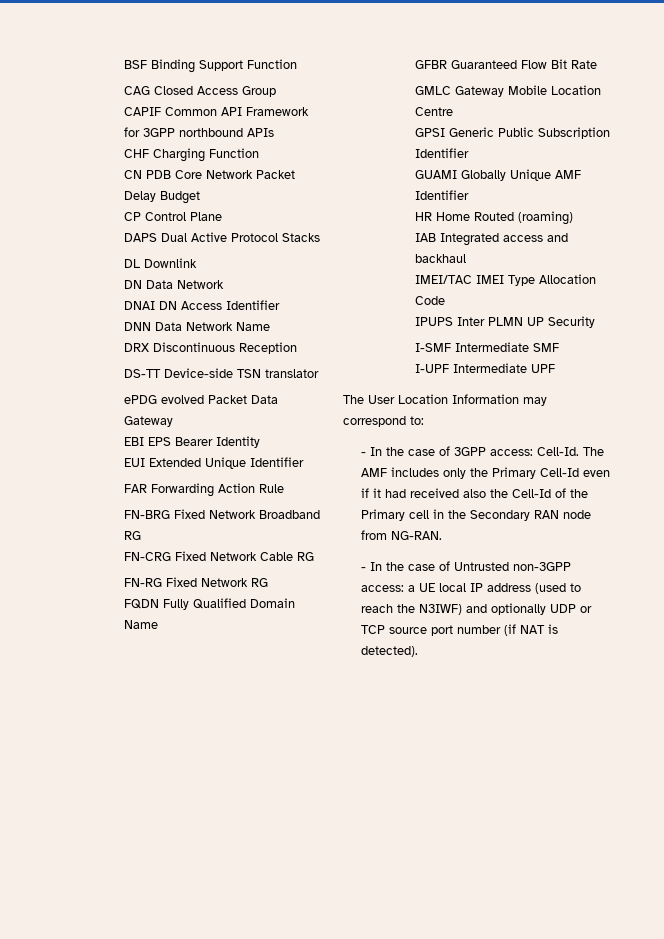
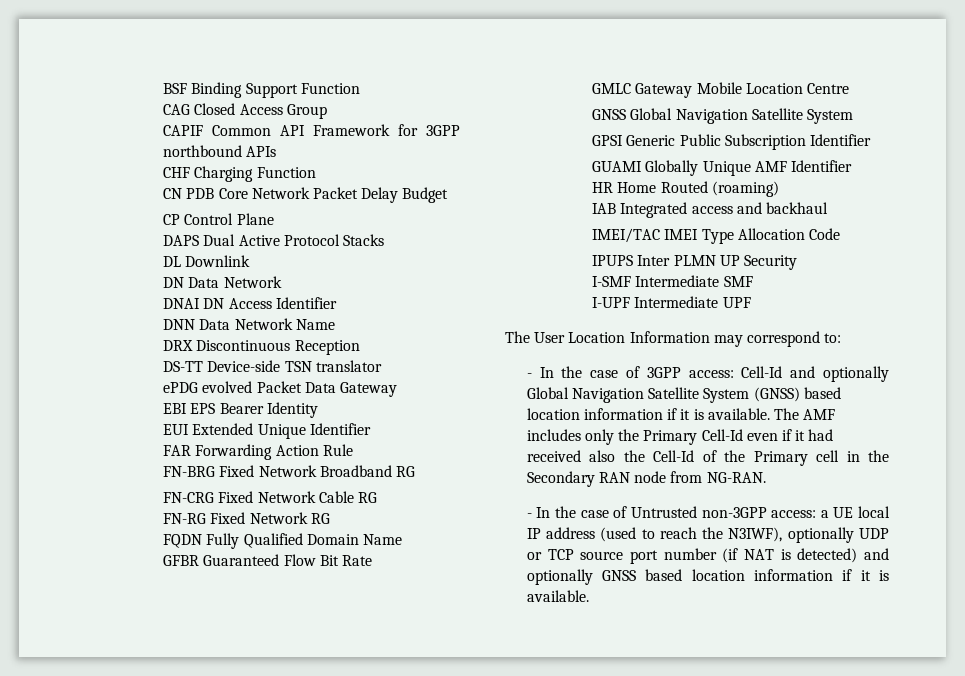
(453, 111) none -> [592,108,853,124] // GNSS Global Navigation Satellite System
[536,447,579,456] Cell-Id. -> [741,366,889,382] [526,387,841,403] [526,408,770,420] Cell-Id and optionally Global Navigation Satellite System (GNSS) based location information if it is available.
[418,604,487,615] N3IWF) and -> [728,527,783,542] N3IWF),
[360,646,418,657] detected). -> [797,548,889,563] [526,569,889,585] [526,590,589,602] detected) and optionally GNSS based location information if it is available.

